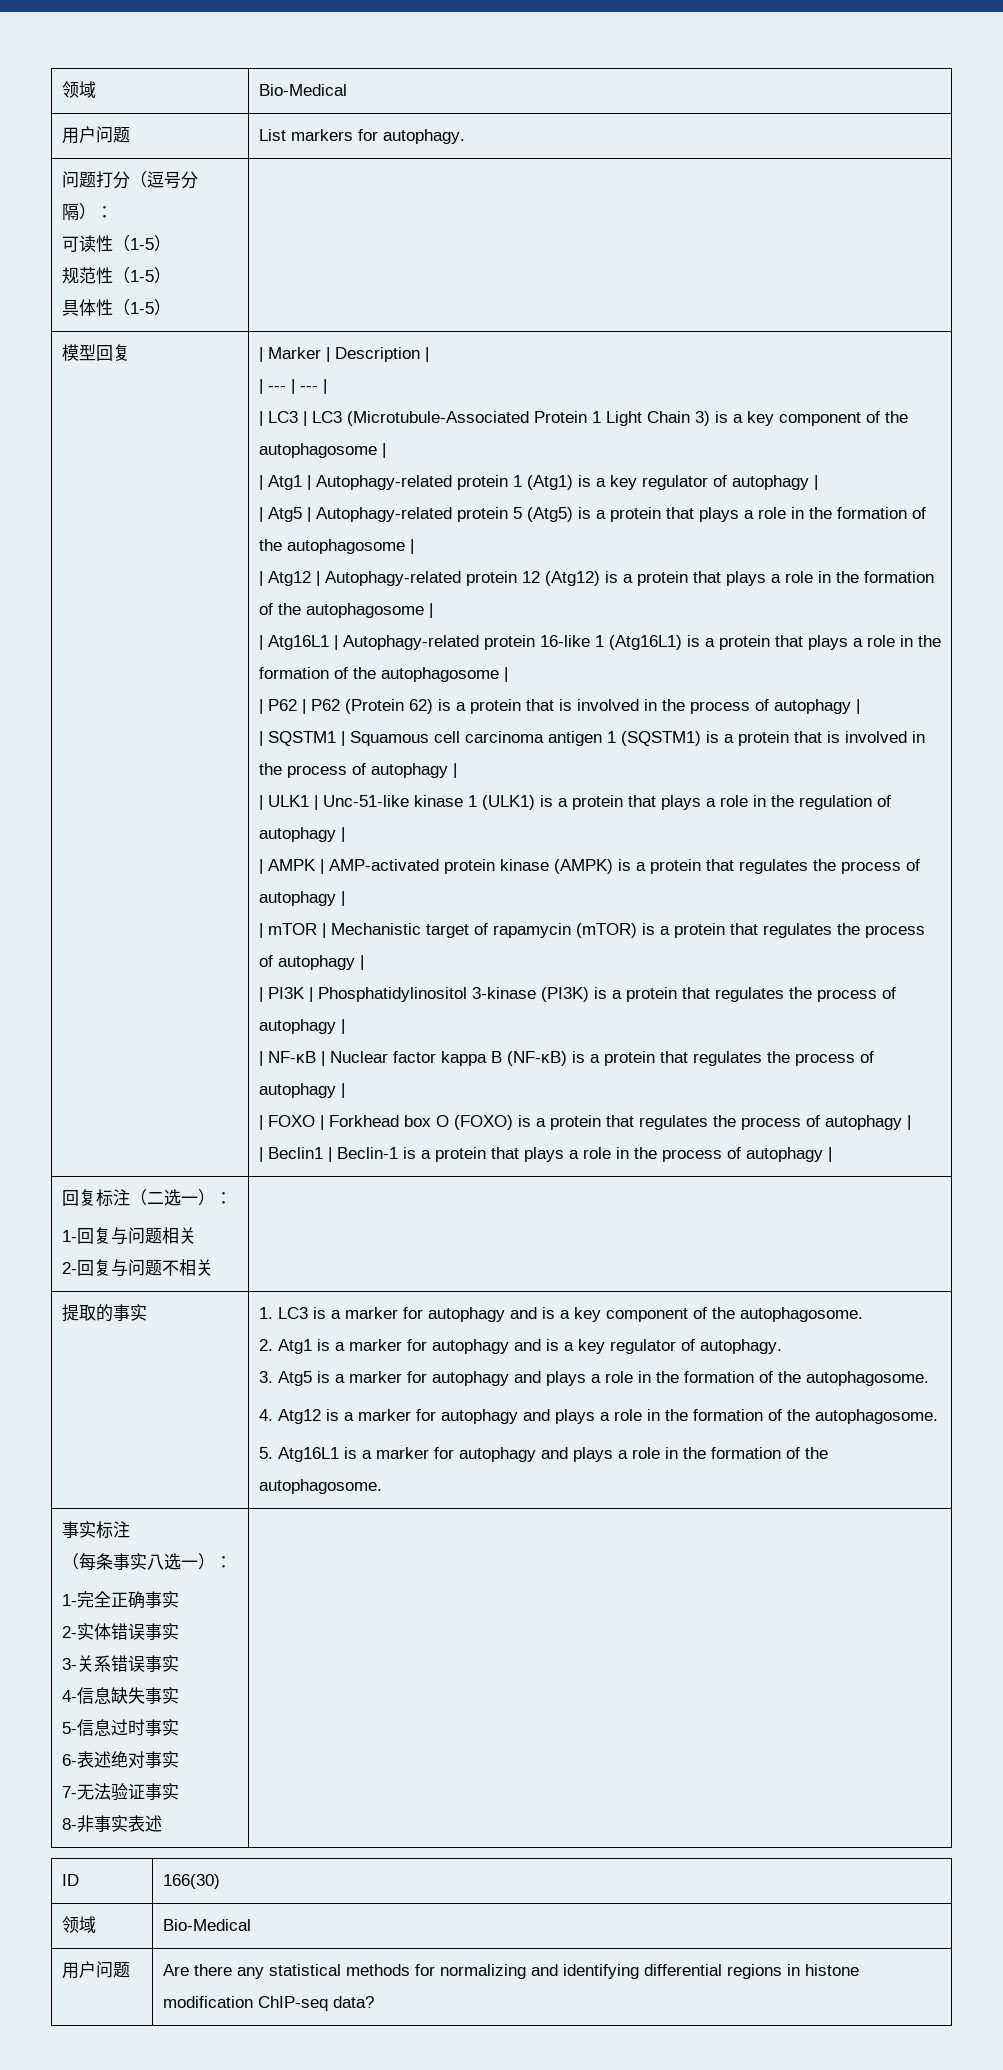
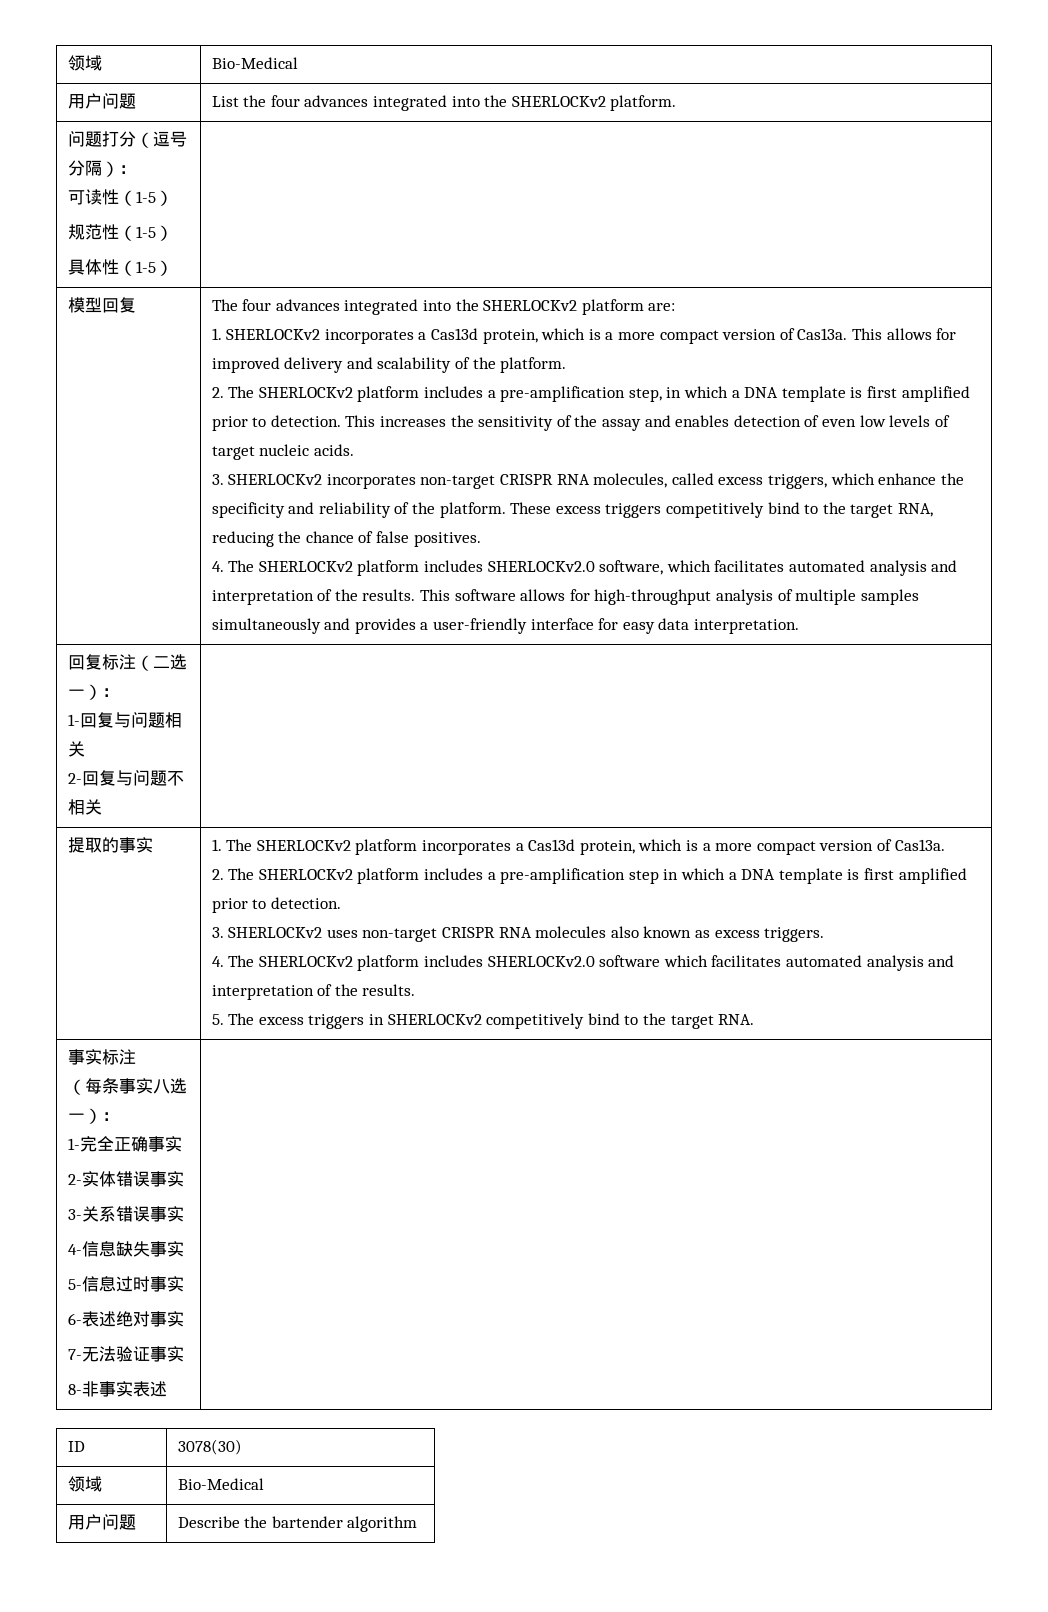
[290,129,465,144] markers for autophagy. -> [243,95,677,111] the four advances integrated into the SHERLOCKv2 platform.
[258,347,429,362] [258,379,327,394] [258,411,908,426] [258,443,386,458] [258,475,818,490] [258,507,926,522] [258,539,414,554] [258,571,934,586] [258,603,433,618] [258,635,941,650] [258,667,508,682] [258,699,860,714] [258,731,925,746] [258,763,457,778] [258,795,891,810] [258,827,345,842] [258,859,920,874] [258,891,345,906] [258,923,925,938] [258,955,364,970] [258,987,896,1002] [258,1019,345,1034] [258,1051,874,1066] [258,1083,345,1098] [258,1115,911,1130] [258,1147,832,1162] | Marker | Description | // | --- | --- | // | LC3 | LC3 (Microtubule-Associated Protein 1 Light Chain 3) is a key component of the autophagosome | // | Atg1 | Autophagy-related protein 1 (Atg1) is a key regulator of autophagy | // | Atg5 | Autophagy-related protein 5 (Atg5) is a protein that plays a role in the formation of the autophagosome | // | Atg12 | Autophagy-related protein 12 (Atg12) is a protein that plays a role in the formation of the autophagosome | // | Atg16L1 | Autophagy-related protein 16-like 1 (Atg16L1) is a protein that plays a role in the formation of the autophagosome | // | P62 | P62 (Protein 62) is a protein that is involved in the process of autophagy | // | SQSTM1 | Squamous cell carcinoma antigen 1 (SQSTM1) is a protein that is involved in the process of autophagy | // | ULK1 | Unc-51-like kinase 1 (ULK1) is a protein that plays a role in the regulation of autophagy | // | AMPK | AMP-activated protein kinase (AMPK) is a protein that regulates the process of autophagy | // | mTOR | Mechanistic target of rapamycin (mTOR) is a protein that regulates the process of autophagy | // | PI3K | Phosphatidylinositol 3-kinase (PI3K) is a protein that regulates the process of autophagy | // | NF-κB | Nuclear factor kappa B (NF-κB) is a protein that regulates the process of autophagy | // | FOXO | Forkhead box O (FOXO) is a protein that regulates the process of autophagy | // | Beclin1 | Beclin-1 is a protein that plays a role in the process of autophagy | -> [211,299,676,315] [211,328,957,344] [211,357,567,373] [211,386,970,402] [211,415,950,431] [211,444,354,460] [211,473,964,489] [211,502,933,518] [211,531,481,547] [211,560,958,576] [211,589,919,605] [211,618,799,634] The four advances integrated into the SHERLOCKv2 platform are: // 1. SHERLOCKv2 incorporates a Cas13d protein, which is a more compact version of Cas13a. This allows for improved delivery and scalability of the platform. // 2. The SHERLOCKv2 platform includes a pre-amplification step, in which a DNA template is first amplified prior to detection. This increases the sensitivity of the assay and enables detection of even low levels of target nucleic acids. // 3. SHERLOCKv2 incorporates non-target CRISPR RNA molecules, called excess triggers, which enhance the specificity and reliability of the platform. These excess triggers competitively bind to the target RNA, reducing the chance of false positives. // 4. The SHERLOCKv2 platform includes SHERLOCKv2.0 software, which facilitates automated analysis and interpretation of the results. This software allows for high-throughput analysis of multiple samples simultaneously and provides a user-friendly interface for easy data interpretation.
[277,1307,863,1322] [258,1339,782,1354] [258,1371,929,1386] [258,1409,938,1424] [258,1447,828,1462] [258,1479,382,1494] LC3 is a marker for autophagy and is a key component of the autophagosome. // 2. Atg1 is a marker for autophagy and is a key regulator of autophagy. // 3. Atg5 is a marker for autophagy and plays a role in the formation of the autophagosome. // 4. Atg12 is a marker for autophagy and plays a role in the formation of the autophagosome. // 5. Atg16L1 is a marker for autophagy and plays a role in the formation of the autophagosome. -> [226,839,945,855] [211,868,967,884] [211,897,341,913] [211,926,825,942] [211,955,955,971] [211,984,416,1000] [211,1013,755,1029] The SHERLOCKv2 platform incorporates a Cas13d protein, which is a more compact version of Cas13a. // 2. The SHERLOCKv2 platform includes a pre-amplification step in which a DNA template is first amplified prior to detection. // 3. SHERLOCKv2 uses non-target CRISPR RNA molecules also known as excess triggers. // 4. The SHERLOCKv2 platform includes SHERLOCKv2.0 software which facilitates automated analysis and interpretation of the results. // 5. The excess triggers in SHERLOCKv2 competitively bind to the target RNA.
[162,1874,220,1889] [61,1916,96,1933] [162,1919,251,1931] [61,1961,130,1979] [162,1964,859,1979] [162,1996,374,2011] 166(30) // 领域 | Bio-Medical // 用户问题 | Are there any statistical methods for normalizing and identifying differential regions in histone modification ChIP-seq data? -> [177,1439,242,1455] [67,1476,102,1492] [177,1478,264,1490] [67,1514,136,1530] [177,1516,418,1532] 3078(30) // 领域 | Bio-Medical // 用户问题 | Describe the bartender algorithm

